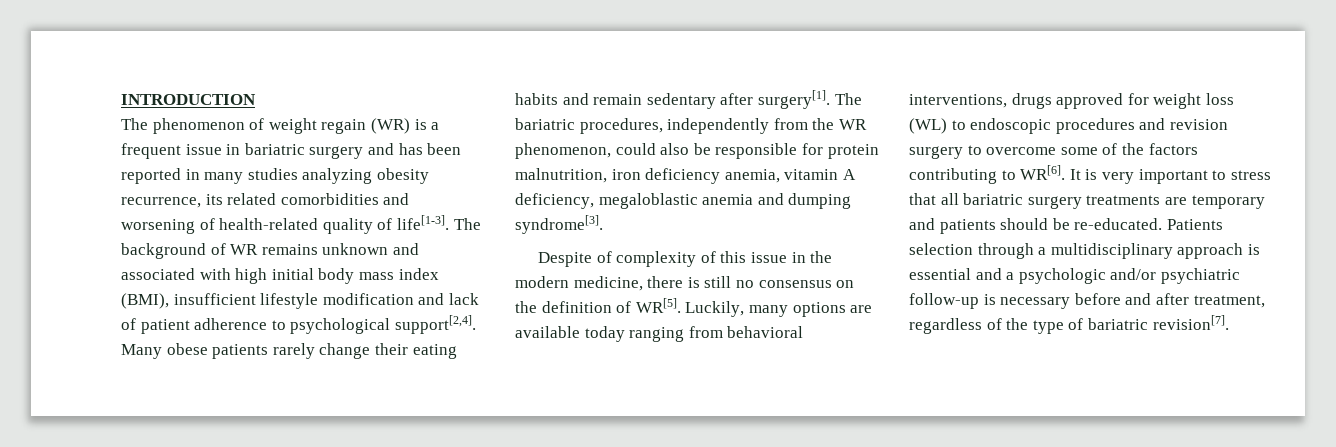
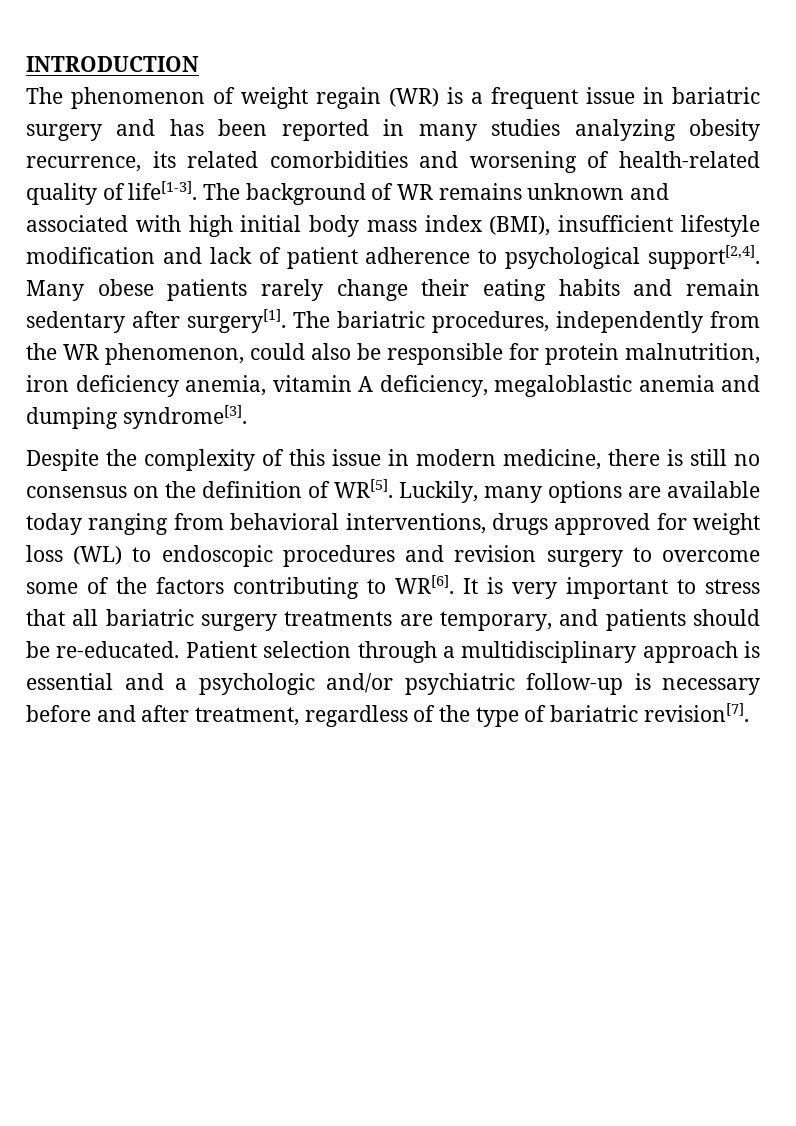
[596,251,612,263] of -> [106,449,137,466] the
[810,251,833,263] the -> (409, 457) none
[1191,195,1265,209] temporary -> [440,611,552,631] temporary,
[1166,219,1223,230] Patients -> [185,641,257,658] Patient

